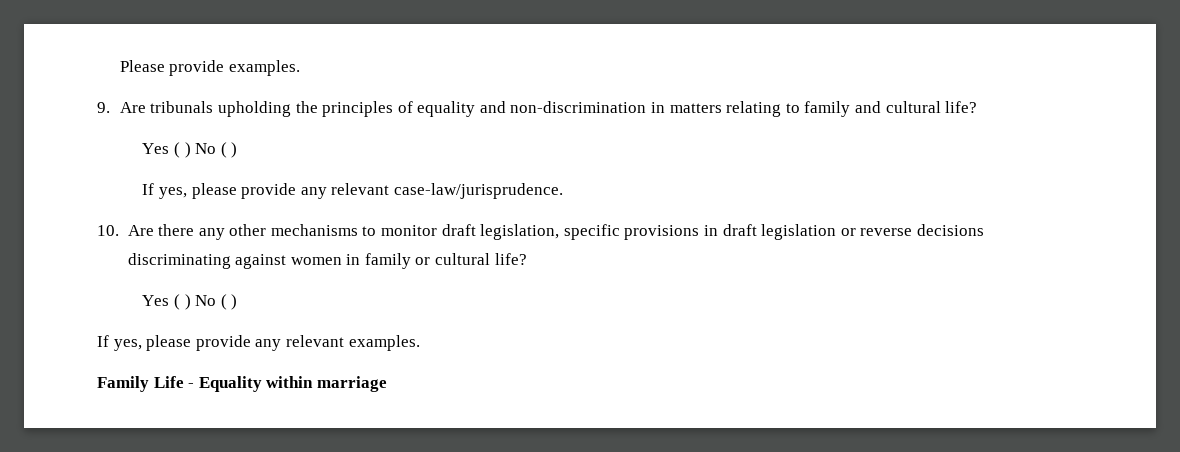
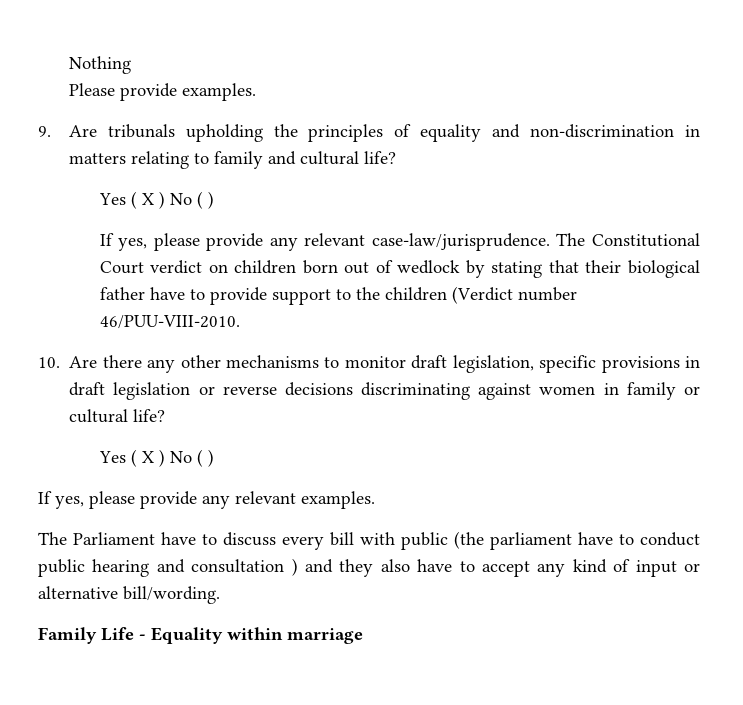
(119, 66) none -> [68,56,131,74] Nothing //
(181, 150) none -> [141,193,154,205] X
(563, 191) none -> [556,233,701,247] [99,260,700,278] [99,286,577,305] [99,315,240,329] The Constitutional Court verdict on children born out of wedlock by stating that their biological father have to provide support to the children (Verdict number 46/PUU-VIII-2010.
(181, 302) none -> [141,451,154,463] X
(420, 343) none -> [38,531,700,550] [38,558,700,577] [38,586,220,604] // The Parliament have to discuss every bill with public (the parliament have to conduct public hearing and consultation ) and they also have to accept any kind of input or alternative bill/wording.

